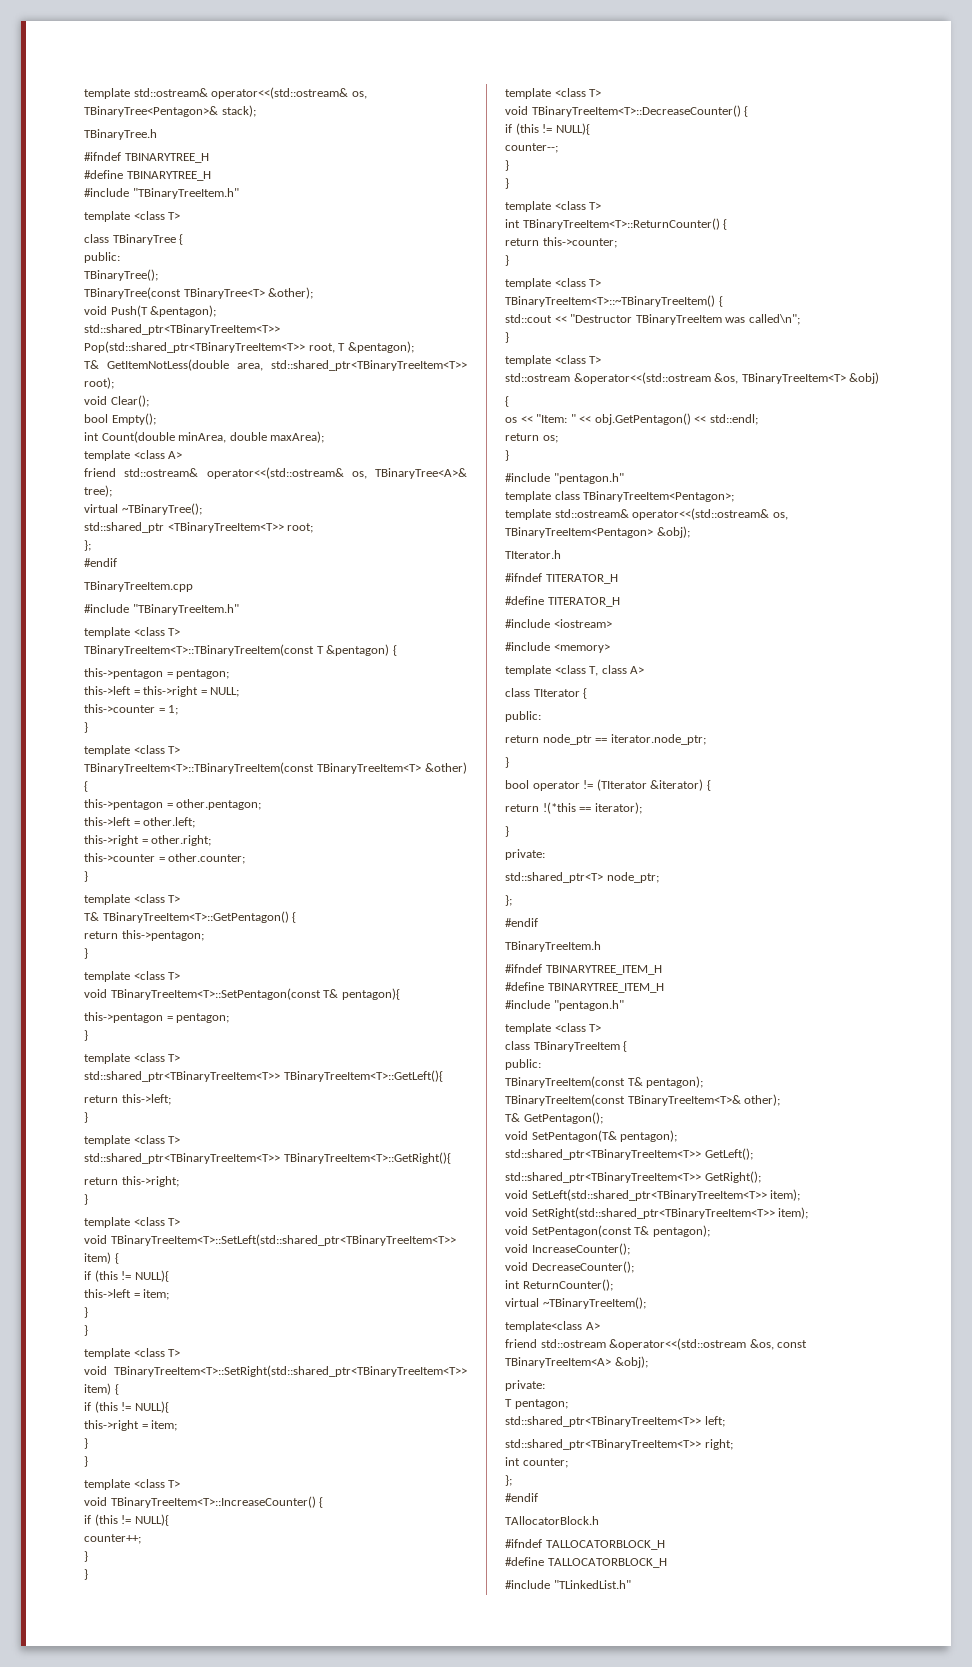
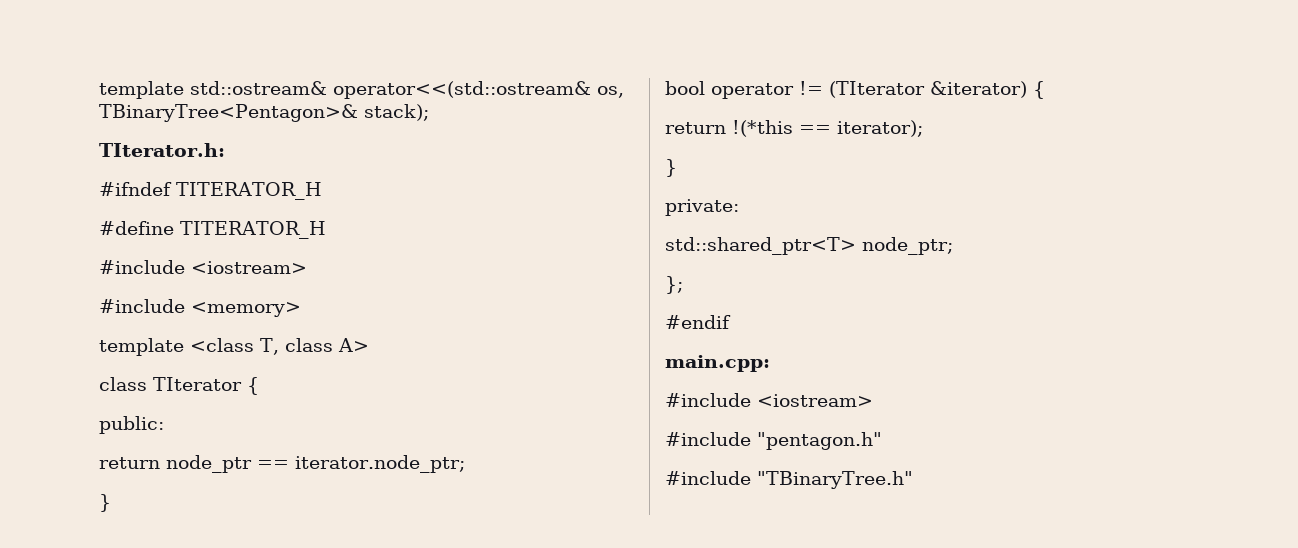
[84,129,157,140] [84,152,209,163] [84,170,211,181] [84,188,239,199] [84,211,181,222] [84,234,184,245] [84,252,120,263] [84,269,158,281] [84,287,314,299] [84,305,217,317] [84,324,280,335] [84,341,414,353] [84,359,467,371] [84,377,114,389] [84,395,149,407] [84,413,156,425] [84,431,325,443] [84,450,183,461] [84,467,467,479] [84,485,112,497] [84,503,202,515] [84,522,314,533] [84,540,91,551] [84,558,117,567] [84,581,193,592] [84,604,239,615] [84,627,181,638] [84,644,397,656] [84,668,230,679] [84,686,240,697] [84,704,179,715] [84,722,88,733] [84,745,181,756] [84,762,467,774] [84,781,88,792] [84,799,262,810] [84,817,196,828] [84,835,212,846] [84,853,246,864] [84,871,88,882] [84,894,181,905] [84,911,297,923] [84,930,204,941] [84,948,88,959] [84,971,181,982] [84,988,400,1000] [84,1012,230,1023] [84,1030,88,1041] [84,1053,181,1064] [84,1070,443,1082] [84,1094,171,1105] [84,1112,88,1123] [84,1135,181,1146] [84,1152,451,1164] [84,1176,179,1187] [84,1194,88,1205] [84,1217,181,1228] [84,1234,456,1246] [84,1252,119,1264] [84,1270,169,1282] [84,1289,170,1300] [84,1307,88,1318] [84,1325,88,1336] [84,1348,181,1359] [84,1365,467,1377] [84,1383,119,1395] [84,1401,169,1413] [84,1420,178,1431] [84,1438,88,1449] [84,1456,88,1467] [84,1479,181,1490] [84,1496,324,1508] [84,1514,169,1526] [84,1534,141,1544] [84,1551,88,1562] [84,1569,88,1580] [505,88,602,99] [505,105,749,117] [505,123,590,135] [505,143,558,153] [505,160,509,171] [505,178,509,189] [505,201,602,212] [505,218,728,230] [505,237,617,248] [505,255,509,266] [505,278,602,289] [505,295,723,307] [505,314,800,325] [505,332,509,343] [505,355,602,366] [505,372,880,384] [505,396,509,407] [505,413,758,425] [505,433,558,443] [505,450,509,461] [505,473,624,484] [505,491,735,502] [505,508,788,520] [505,526,690,538] [505,550,561,559] TBinaryTree.h // #ifndef TBINARYTREE_H // #define TBINARYTREE_H // #include "TBinaryTreeItem.h" // template <class T> // class TBinaryTree { // public: // TBinaryTree(); // TBinaryTree(const TBinaryTree<T> &other); // void Push(T &pentagon); // std::shared_ptr<TBinaryTreeItem<T>> Pop(std::shared_ptr<TBinaryTreeItem<T>> root, T &pentagon); // T& GetItemNotLess(double area, std::shared_ptr<TBinaryTreeItem<T>> root); // void Clear(); // bool Empty(); // int Count(double minArea, double maxArea); // template <class A> // friend std::ostream& operator<<(std::ostream& os, TBinaryTree<A>& tree); // virtual ~TBinaryTree(); // std::shared_ptr <TBinaryTreeItem<T>> root; // }; // #endif // TBinaryTreeItem.cpp // #include "TBinaryTreeItem.h" // template <class T> // TBinaryTreeItem<T>::TBinaryTreeItem(const T &pentagon) { // this->pentagon = pentagon; // this->left = this->right = NULL; // this->counter = 1; // } // template <class T> // TBinaryTreeItem<T>::TBinaryTreeItem(const TBinaryTreeItem<T> &other) { // this->pentagon = other.pentagon; // this->left = other.left; // this->right = other.right; // this->counter = other.counter; // } // template <class T> // T& TBinaryTreeItem<T>::GetPentagon() { // return this->pentagon; // } // template <class T> // void TBinaryTreeItem<T>::SetPentagon(const T& pentagon){ // this->pentagon = pentagon; // } // template <class T> // std::shared_ptr<TBinaryTreeItem<T>> TBinaryTreeItem<T>::GetLeft(){ // return this->left; // } // template <class T> // std::shared_ptr<TBinaryTreeItem<T>> TBinaryTreeItem<T>::GetRight(){ // return this->right; // } // template <class T> // void TBinaryTreeItem<T>::SetLeft(std::shared_ptr<TBinaryTreeItem<T>> item) { // if (this != NULL){ // this->left = item; // } // } // template <class T> // void TBinaryTreeItem<T>::SetRight(std::shared_ptr<TBinaryTreeItem<T>> item) { // if (this != NULL){ // this->right = item; // } // } // template <class T> // void TBinaryTreeItem<T>::IncreaseCounter() { // if (this != NULL){ // counter++; // } // } // template <class T> // void TBinaryTreeItem<T>::DecreaseCounter() { // if (this != NULL){ // counter--; // } // } // template <class T> // int TBinaryTreeItem<T>::ReturnCounter() { // return this->counter; // } // template <class T> // TBinaryTreeItem<T>::~TBinaryTreeItem() { // std::cout << "Destructor TBinaryTreeItem was called\n"; // } // template <class T> // std::ostream &operator<<(std::ostream &os, TBinaryTreeItem<T> &obj) // { // os << "Item: " << obj.GetPentagon() << std::endl; // return os; // } // #include "pentagon.h" // template class TBinaryTreeItem<Pentagon>; // template std::ostream& operator<<(std::ostream& os, TBinaryTreeItem<Pentagon> &obj); // TIterator.h -> [99,143,225,157] TIterator.h:
[505,941,601,952] [505,964,662,975] [505,982,664,993] [505,1000,624,1011] [505,1023,602,1034] [505,1041,628,1052] [505,1059,541,1070] [505,1076,704,1088] [505,1094,781,1106] [505,1112,603,1124] [505,1130,678,1142] [505,1148,753,1160] [505,1171,761,1183] [505,1189,801,1201] [505,1207,809,1219] [505,1225,710,1237] [505,1243,630,1255] [505,1261,634,1273] [505,1279,613,1291] [505,1297,646,1309] [505,1321,600,1332] [505,1338,808,1350] [505,1356,648,1368] [505,1380,545,1391] [505,1399,568,1409] [505,1416,725,1427] [505,1439,733,1450] [505,1457,568,1468] [505,1475,512,1486] [505,1493,538,1502] [505,1516,599,1525] [505,1539,665,1550] [505,1557,667,1568] [505,1580,631,1589] TBinaryTreeItem.h // #ifndef TBINARYTREE_ITEM_H // #define TBINARYTREE_ITEM_H // #include "pentagon.h" // template <class T> // class TBinaryTreeItem { // public: // TBinaryTreeItem(const T& pentagon); // TBinaryTreeItem(const TBinaryTreeItem<T>& other); // T& GetPentagon(); // void SetPentagon(T& pentagon); // std::shared_ptr<TBinaryTreeItem<T>> GetLeft(); // std::shared_ptr<TBinaryTreeItem<T>> GetRight(); // void SetLeft(std::shared_ptr<TBinaryTreeItem<T>> item); // void SetRight(std::shared_ptr<TBinaryTreeItem<T>> item); // void SetPentagon(const T& pentagon); // void IncreaseCounter(); // void DecreaseCounter(); // int ReturnCounter(); // virtual ~TBinaryTreeItem(); // template<class A> // friend std::ostream &operator<<(std::ostream &os, const TBinaryTreeItem<A> &obj); // private: // T pentagon; // std::shared_ptr<TBinaryTreeItem<T>> left; // std::shared_ptr<TBinaryTreeItem<T>> right; // int counter; // }; // #endif // TAllocatorBlock.h // #ifndef TALLOCATORBLOCK_H // #define TALLOCATORBLOCK_H // #include "TLinkedList.h" -> [665,355,770,372] [665,393,873,407] [665,432,882,450] [665,471,913,489] main.cpp: // #include <iostream> // #include "pentagon.h" // #include "TBinaryTree.h"

